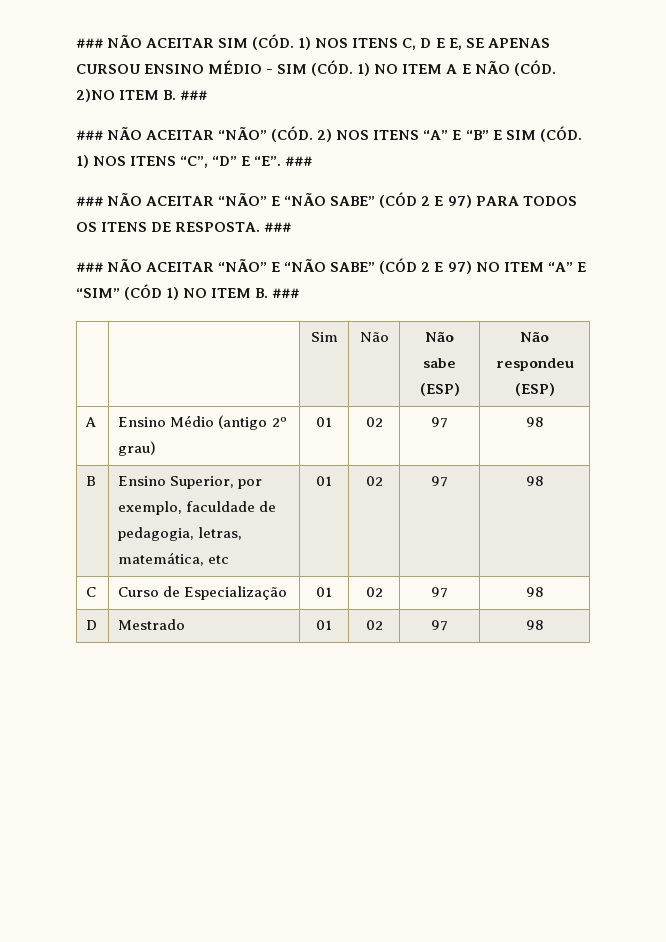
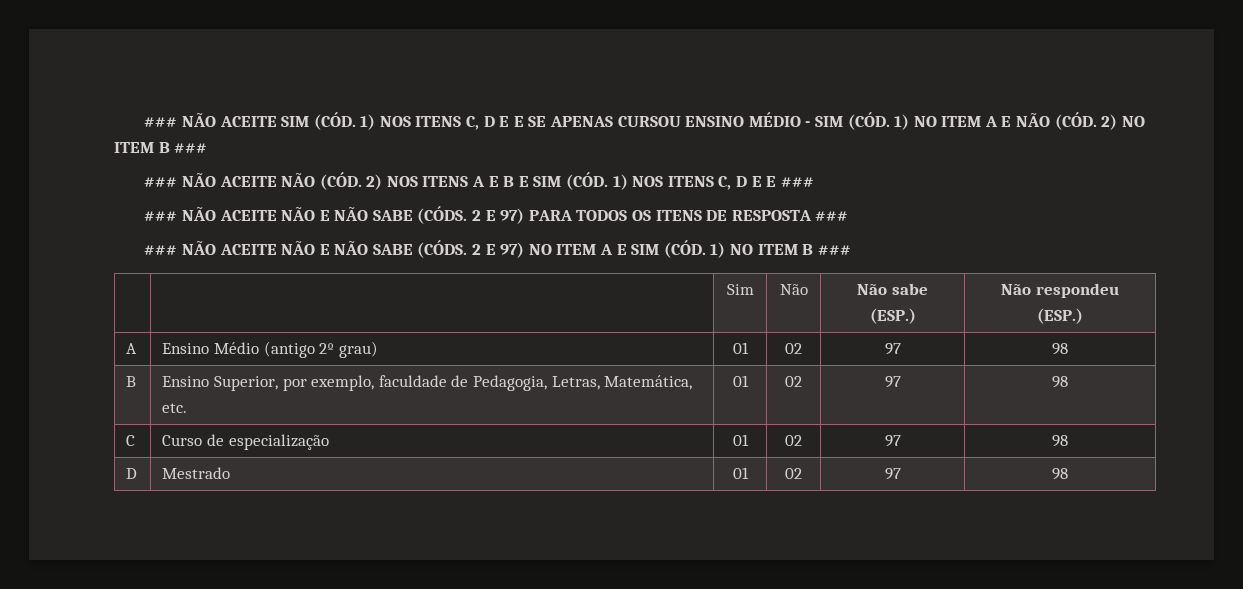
[76,34,462,50] ### NÃO ACEITAR SIM (CÓD. 1) NOS ITENS C, D E E, -> [144,112,524,130] ### NÃO ACEITE SIM (CÓD. 1) NOS ITENS C, D E E
[76,89,208,102] [76,127,268,140] 2)NO ITEM B. ### // ### NÃO ACEITAR “NÃO” -> [1101,114,1145,130] [114,142,208,153] [144,173,316,187] 2) NO ITEM B ### // ### NÃO ACEITE NÃO
[423,130,489,140] “A” E “B” -> [472,176,515,187] A E B
[180,156,313,168] [76,192,418,208] “C”, “D” E “E”. ### // ### NÃO ACEITAR “NÃO” E “NÃO SABE” (CÓD -> [718,176,814,190] [144,206,468,224] C, D E E ### // ### NÃO ACEITE NÃO E NÃO SABE (CÓDS.
[175,222,292,232] [76,258,418,274] RESPOSTA. ### // ### NÃO ACEITAR “NÃO” E “NÃO SABE” (CÓD -> [731,210,849,221] [144,240,468,258] RESPOSTA ### // ### NÃO ACEITE NÃO E NÃO SABE (CÓDS.
[547,262,586,272] [76,284,269,300] “A” E “SIM” (CÓD 1) NO ITEM B. -> [599,240,814,258] A E SIM (CÓD. 1) NO ITEM B
[419,383,460,396] (ESP) -> [869,308,916,324] (ESP.)
[514,383,555,396] (ESP) -> [1037,308,1083,324] (ESP.)
[118,527,243,541] [118,552,230,566] pedagogia, letras, matemática, etc -> [472,375,693,391] [162,403,188,413] Pedagogia, Letras, Matemática, etc.
[184,586,288,600] Especialização -> [228,434,329,450] especialização

